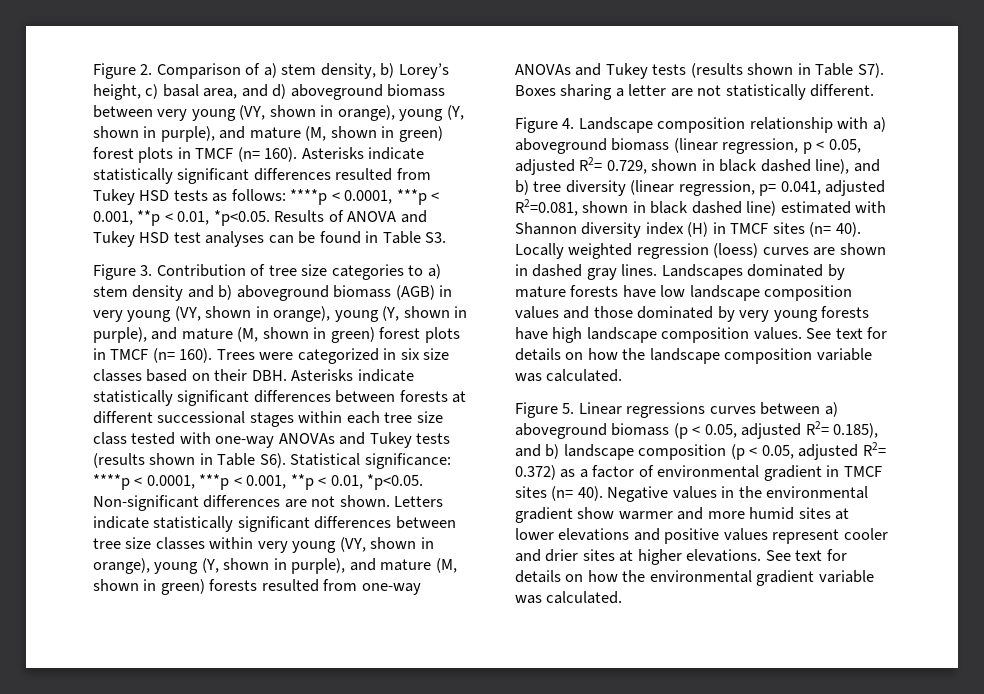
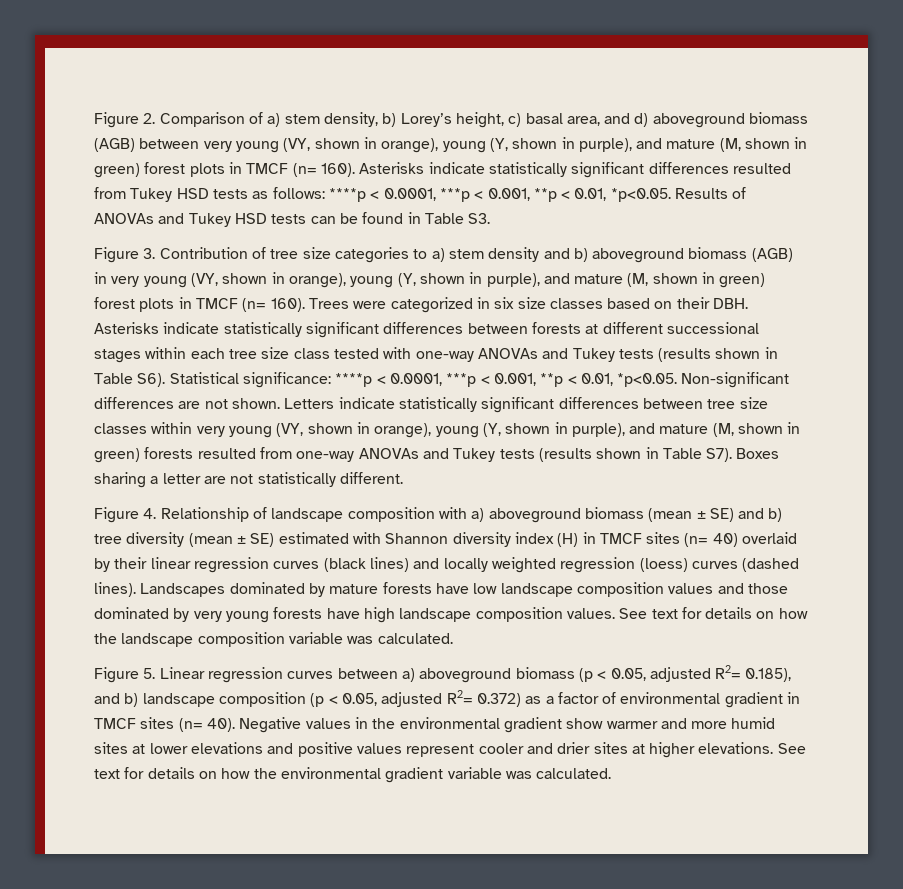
(446, 90) none -> [94,138,135,152] (AGB)
[347,211,397,222] ANOVA -> [94,213,154,224] ANOVAs
[173,231,265,247] test analyses -> [271,214,307,224] tests
[578,117,886,133] [515,138,861,154] [515,157,880,175] [515,180,886,196] [515,199,777,216] Landscape composition relationship with a) aboveground biomass (linear regression, p < 0.05, adjusted R2= 0.729, shown in black dashed line), and b) tree diversity (linear regression, p= 0.041, adjusted R2=0.081, shown in black dashed line) -> [160,507,783,523] [94,532,275,547] Relationship of landscape composition with a) aboveground biomass (mean ± SE) and b) tree diversity (mean ± SE)
[835,222,861,237] [515,243,886,259] [515,264,658,280] 40). Locally weighted regression (loess) curves are shown in dashed gray lines. -> [712,532,798,547] [94,557,800,573] [94,582,136,597] 40) overlaid by their linear regression curves (black lines) and locally weighted regression (loess) curves (dashed lines).
[626,402,706,418] regressions -> [207,667,283,683] regression

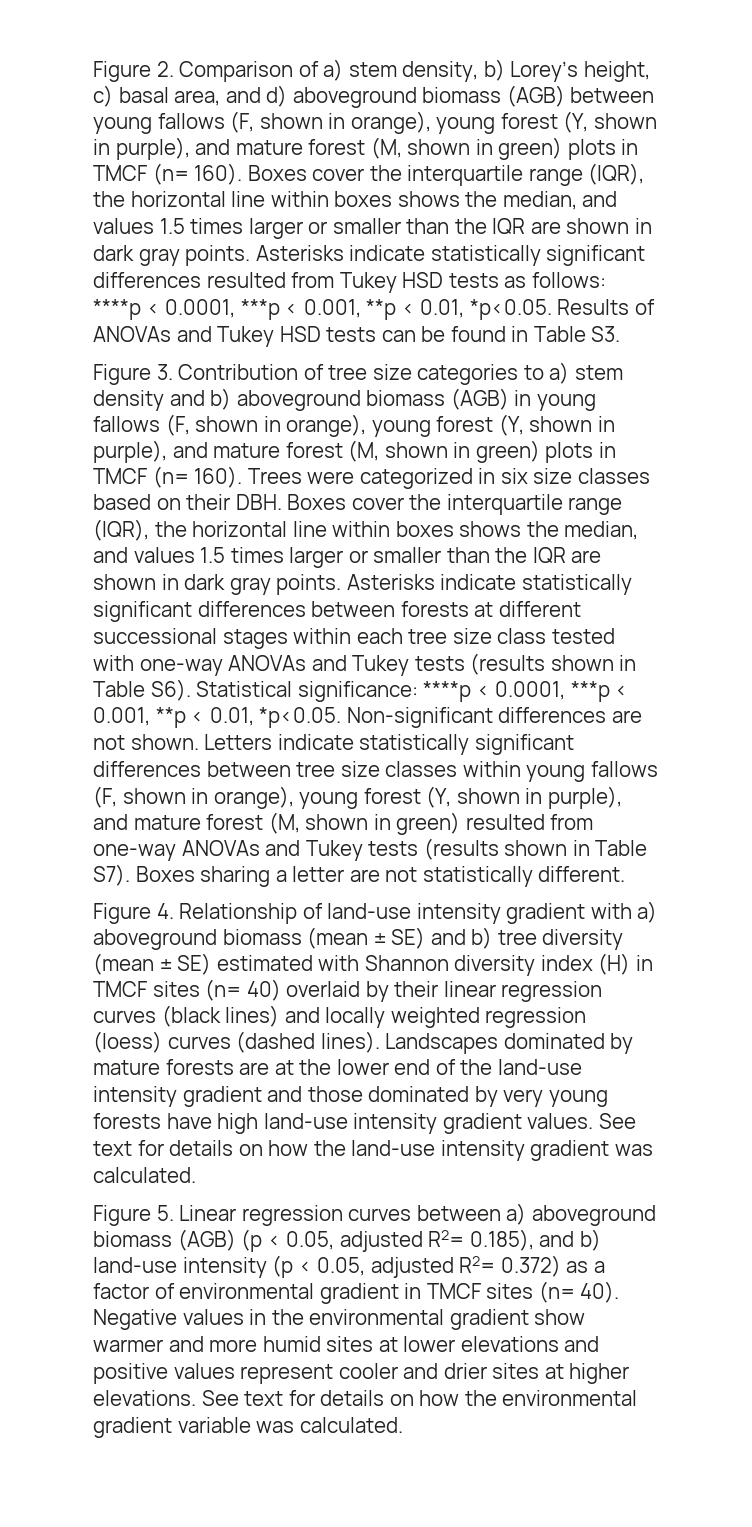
[203,137,808,153] [94,162,355,178] very young (VY, shown in orange), young (Y, shown in purple), and mature (M, shown in green) forest plots in TMCF (n= 160). -> [93,111,657,134] [93,137,639,160] [93,163,645,186] [93,191,618,210] [93,218,652,239] [93,245,251,266] young fallows (F, shown in orange), young forest (Y, shown in purple), and mature forest (M, shown in green) plots in TMCF (n= 160). Boxes cover the interquartile range (IQR), the horizontal line within boxes shows the median, and values 1.5 times larger or smaller than the IQR are shown in dark gray points.
[111,272,766,288] [94,297,135,309] very young (VY, shown in orange), young (Y, shown in purple), and mature (M, shown in green) forest -> [536,394,596,411] [93,414,615,437] [93,440,540,463] young fallows (F, shown in orange), young forest (Y, shown in purple), and mature forest (M, shown in green)
(749, 303) none -> [287,494,623,515] [93,519,639,541] [93,547,602,568] [93,574,342,595] Boxes cover the interquartile range (IQR), the horizontal line within boxes shows the median, and values 1.5 times larger or smaller than the IQR are shown in dark gray points.
[196,422,801,438] [94,447,194,463] very young (VY, shown in orange), young (Y, shown in purple), and mature (M, shown in green) forests -> [526,761,658,782] [93,786,622,809] [93,812,461,835] young fallows (F, shown in orange), young forest (Y, shown in purple), and mature forest (M, shown in green)
[271,507,435,522] landscape composition -> [327,903,586,924] land-use intensity gradient
[435,582,714,597] have low landscape composition values -> [239,1059,582,1075] [93,1086,262,1107] are at the lower end of the land-use intensity gradient
[399,607,563,622] landscape composition -> [263,1113,522,1134] land-use intensity gradient
[121,632,343,647] landscape composition variable -> [351,1140,610,1161] land-use intensity gradient
(575, 673) none -> [177,1229,236,1251] (AGB)
[142,692,306,707] landscape composition -> [93,1257,267,1278] land-use intensity

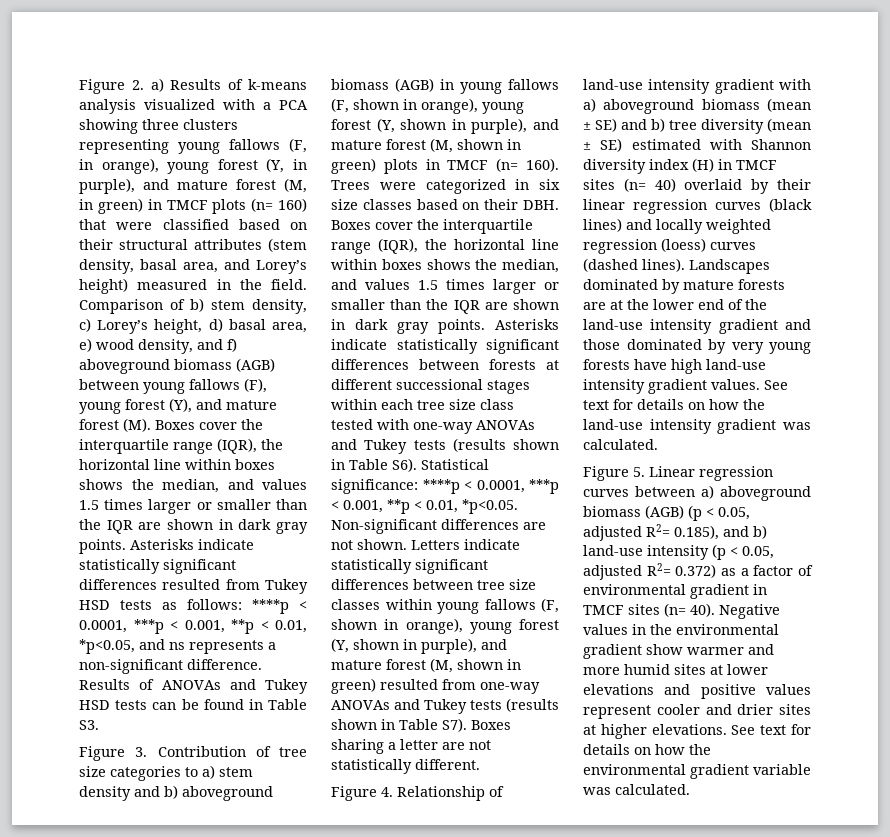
[179,59,650,82] [93,85,288,107] Comparison of a) stem density, b) Lorey’s height, c) basal area, and d) -> [150,78,307,92] [79,99,308,114] [79,119,238,134] [79,138,307,154] [79,158,307,174] [79,178,307,194] [79,198,307,214] [79,219,307,230] [79,238,307,252] [79,259,307,274] [79,278,307,294] [79,298,307,314] [79,318,307,334] [79,338,237,354] a) Results of k-means analysis visualized with a PCA showing three clusters representing young fallows (F, in orange), young forest (Y, in purple), and mature forest (M, in green) in TMCF plots (n= 160) that were classified based on their structural attributes (stem density, basal area, and Lorey’s height) measured in the field. Comparison of b) stem density, c) Lorey’s height, d) basal area, e) wood density, and f)
[230,111,657,134] [93,137,639,160] [93,163,243,185] (F, shown in orange), young forest (Y, shown in purple), and mature forest (M, shown in green) plots in TMCF (n= 160). -> [244,378,267,393] [79,398,277,414] [79,418,151,432] (F), young forest (Y), and mature forest (M).
[469,299,552,320] *p<0.05. -> [79,639,276,654] [79,659,262,674] *p<0.05, and ns represents a non-significant difference.

